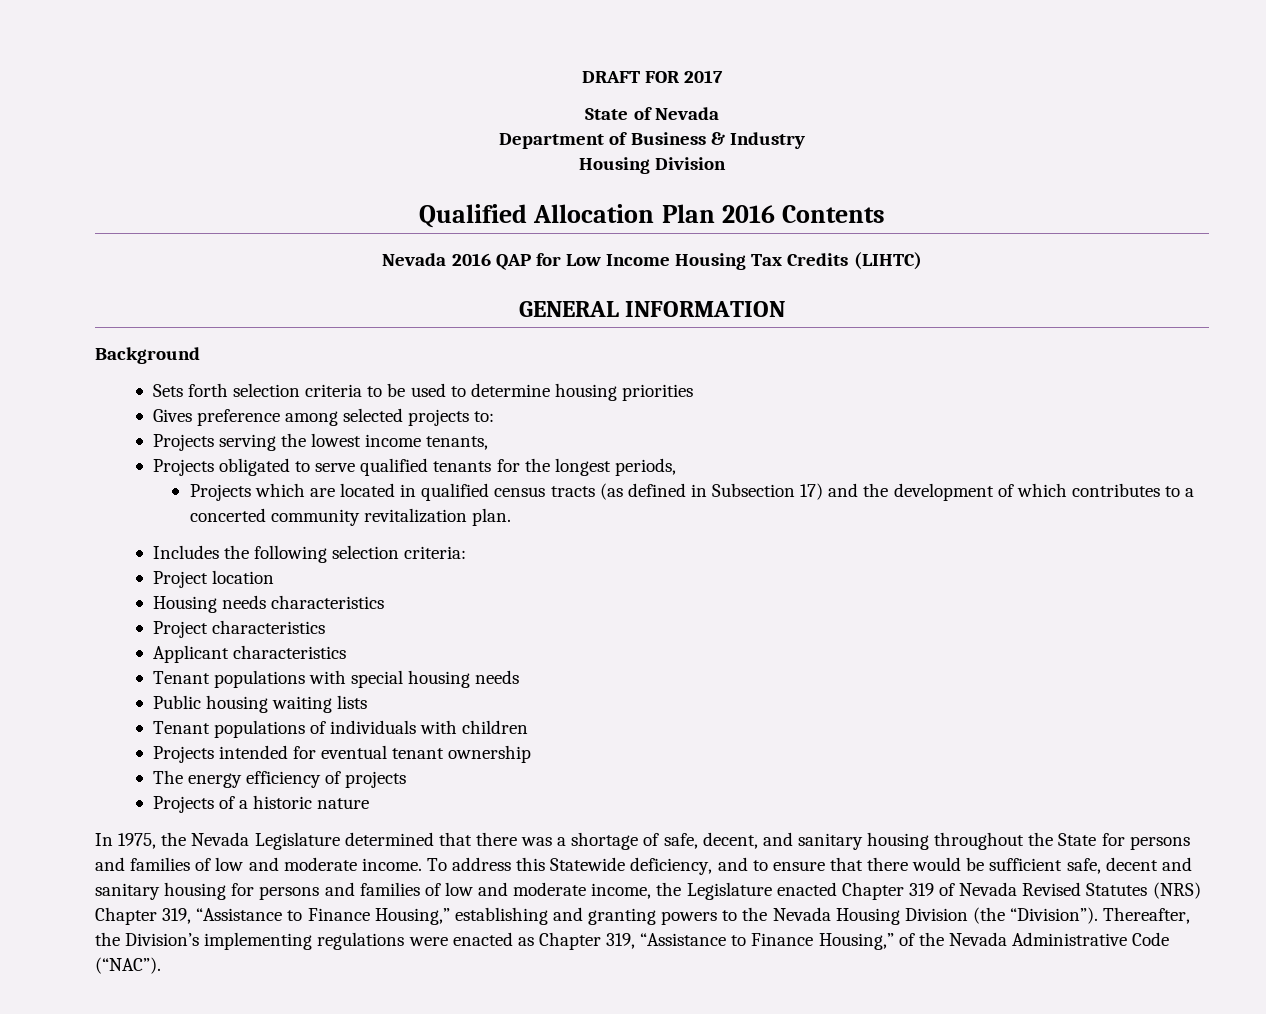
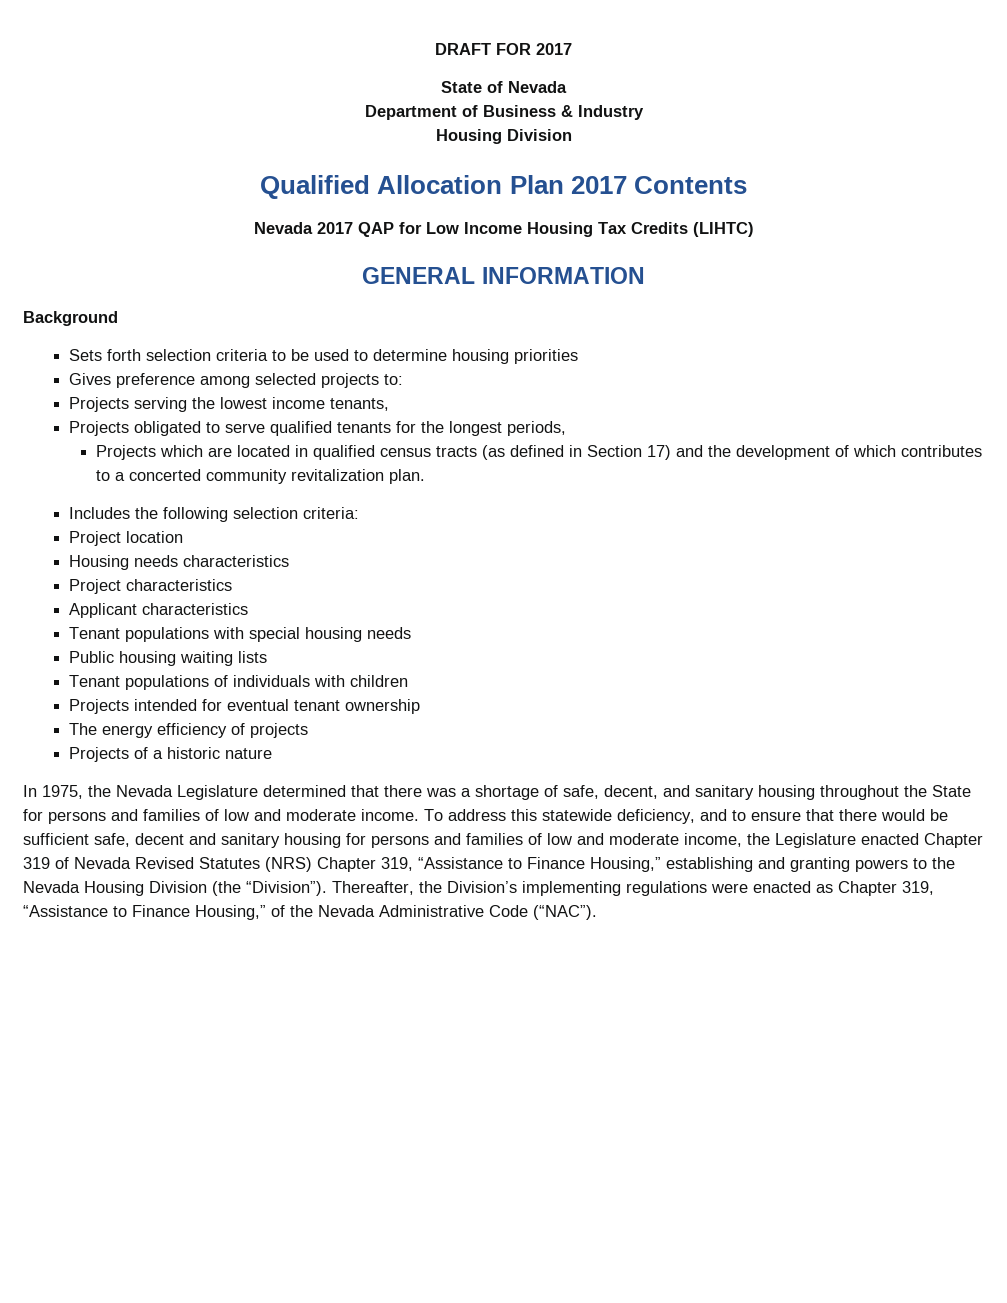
[721,205,775,223] 2016 -> [570,176,627,194] 2017
[451,253,491,266] 2016 -> [316,222,353,234] 2017
[712,483,796,497] Subsection -> [586,445,642,457] Section
[550,857,626,871] Statewide -> [542,809,612,821] statewide

